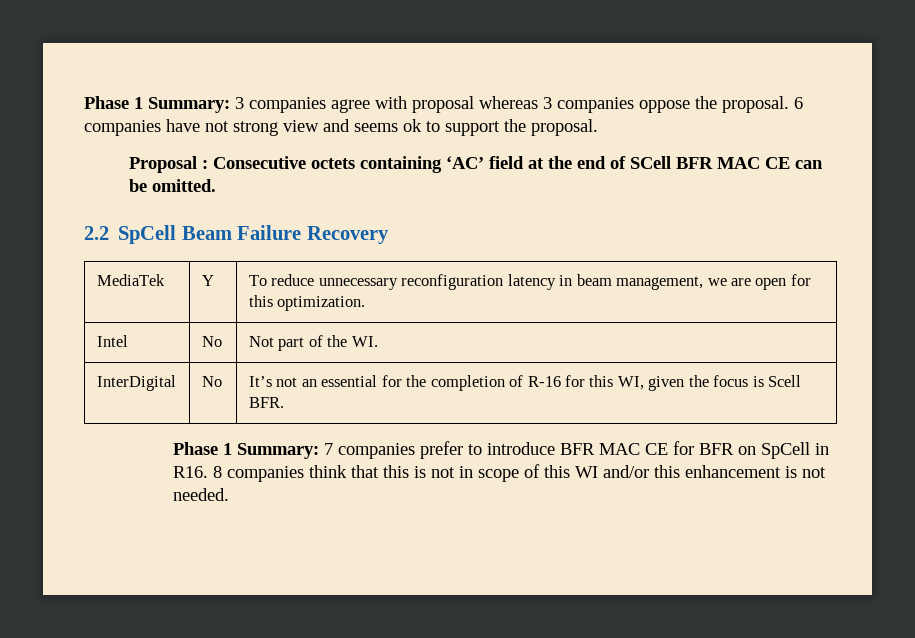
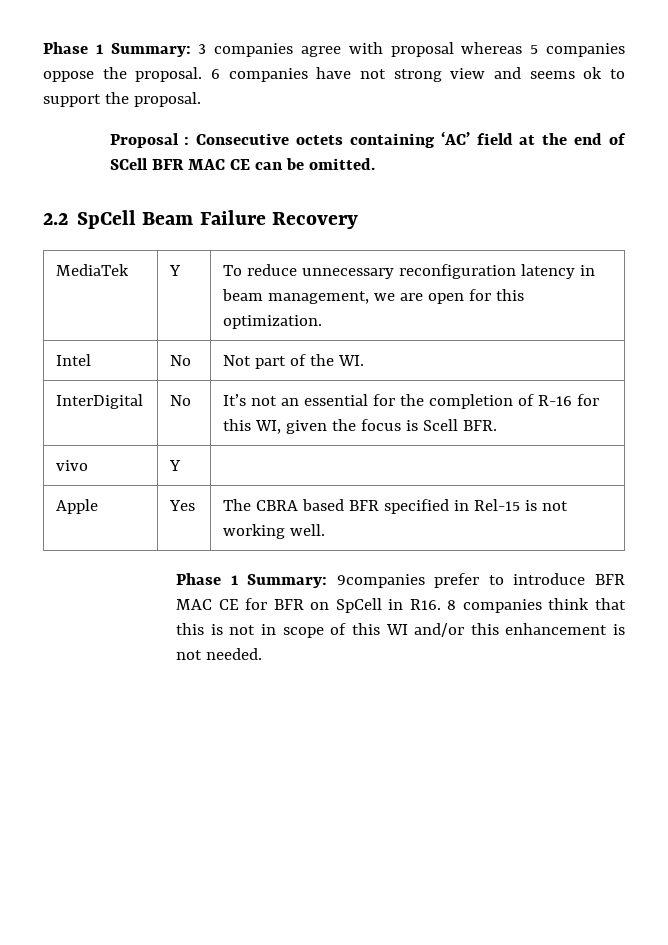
[543,97,552,109] 3 -> [530,45,539,54] 5
[172,442,415,459] // Phase 1 Summary: 7 companies -> [56,460,89,471] [169,460,182,471] [56,499,99,514] [169,500,196,511] [223,499,569,514] [223,524,326,539] [176,573,425,588] // vivo | Y | // Apple | Yes | The CBRA based BFR specified in Rel-15 is not working well. // Phase 1 Summary: 9companies

